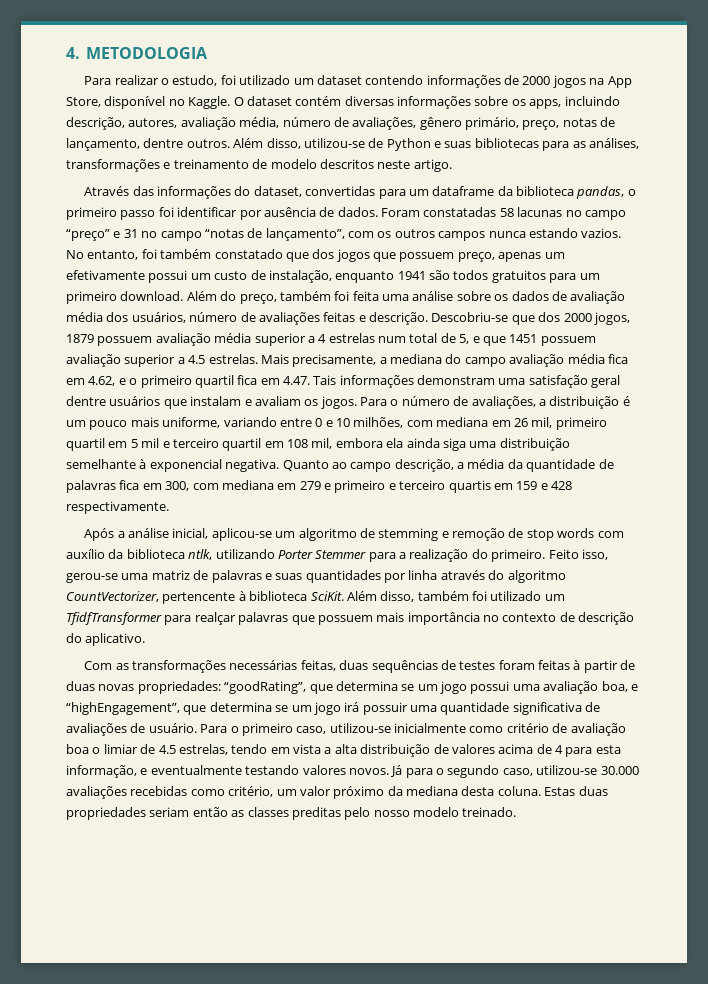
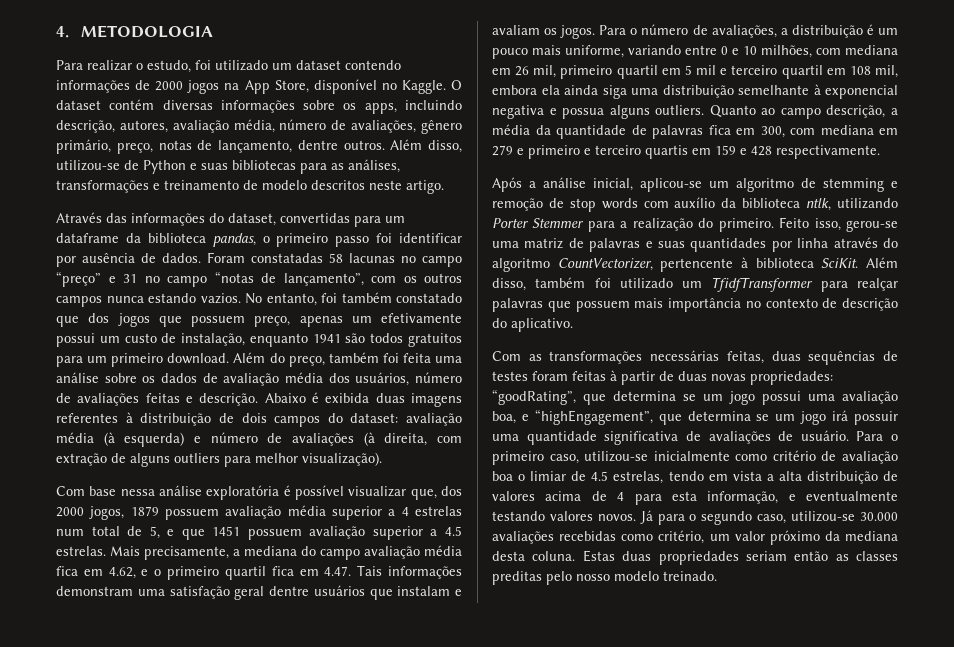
[431,312,535,325] Descobriu-se que -> [264,392,462,407] [56,412,462,427] [56,432,463,447] [56,452,382,467] [56,485,437,500] Abaixo é exibida duas imagens referentes à distribuição de dois campos do dataset: avaliação média (à esquerda) e número de avaliações (à direita, com extração de alguns outliers para melhor visualização). // Com base nessa análise exploratória é possível visualizar que,
[225,459,280,472] negativa. -> [492,105,705,119] negativa e possua alguns outliers.

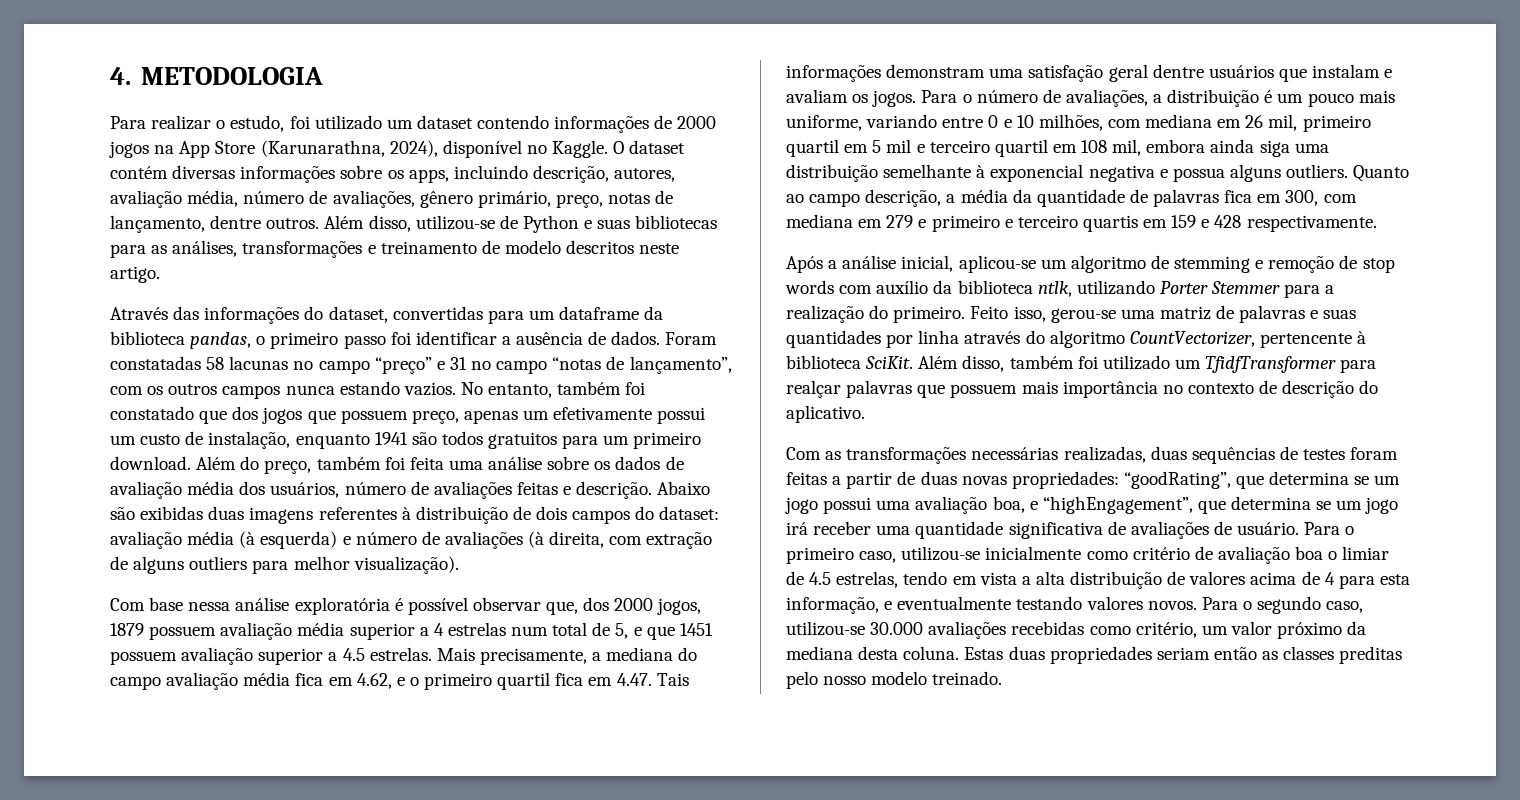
[274,80,309,93] Store, -> [215,140,438,157] Store (Karunarathna, 2024),
[56,256,76,267] por -> [501,336,511,345] a
[321,292,392,303] foi também -> [557,381,646,395] também foi
[312,392,370,403] é exibida -> [110,506,204,520] são exibidas
[348,486,407,497] visualizar -> [472,597,541,611] observar
[541,85,560,95] ela -> (1206, 146) none
[726,351,764,364] feitas, -> [1063,446,1146,463] realizadas,
[610,370,617,381] à -> [832,476,842,485] a
[854,411,899,425] possuir -> [813,521,872,535] receber
[639,510,685,525] Já para -> [1201,597,1238,610] Para

